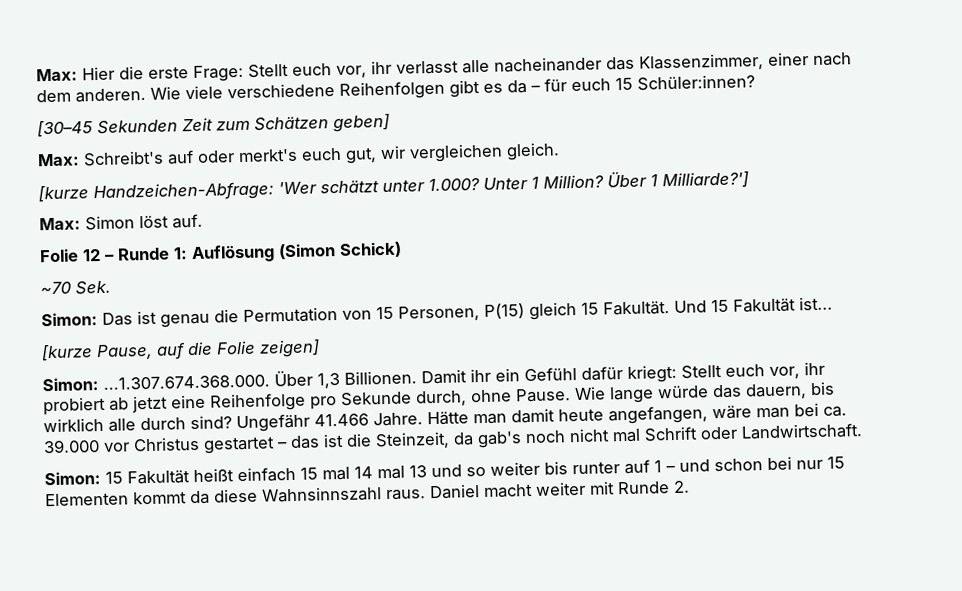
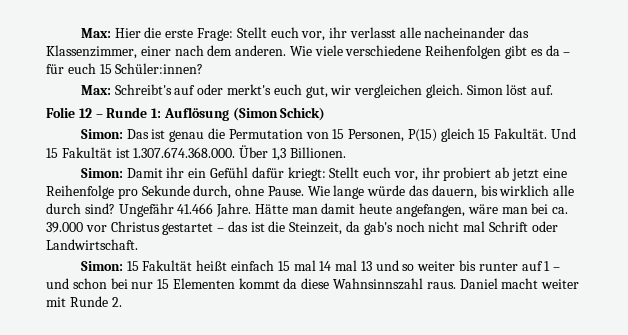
[37,113,390,138] // [30–45 Sekunden Zeit zum Schätzen geben] -> (204, 68) none
[38,171,749,203] [39,217,81,231] // [kurze Handzeichen-Abfrage: 'Wer schätzt unter 1.000? Unter 1 Million? Über 1 Milliarde?'] // Max: -> (463, 91) none
[40,280,111,295] // ~70 Sek. -> (326, 114) none
[799,296,833,311] [41,339,320,362] [42,374,270,392] ist... // [kurze Pause, auf die Folie zeigen] // Simon: ...1.307.674.368.000. -> [115,147,236,158] ist 1.307.674.368.000.
(417, 377) none -> [80,168,123,178] // Simon:

